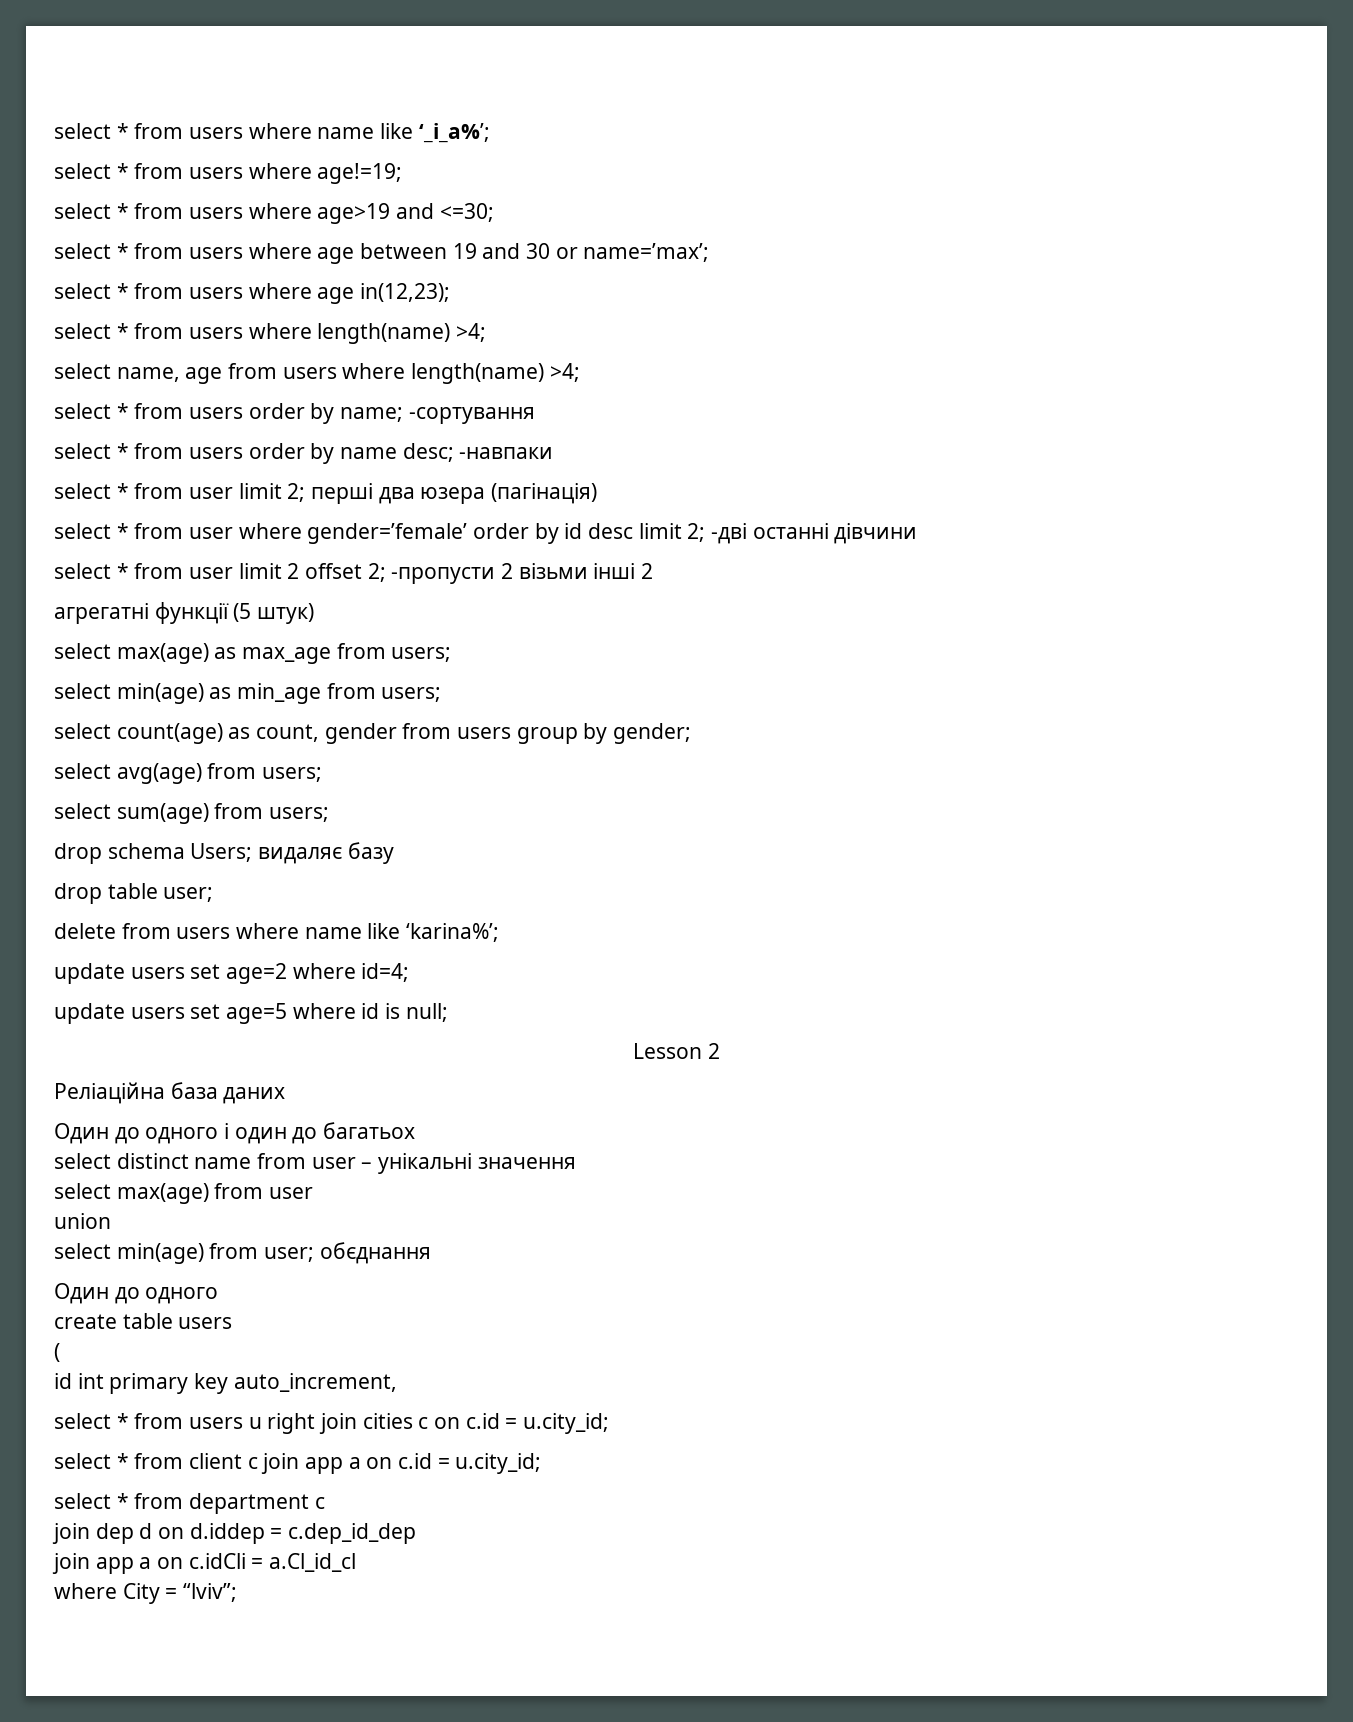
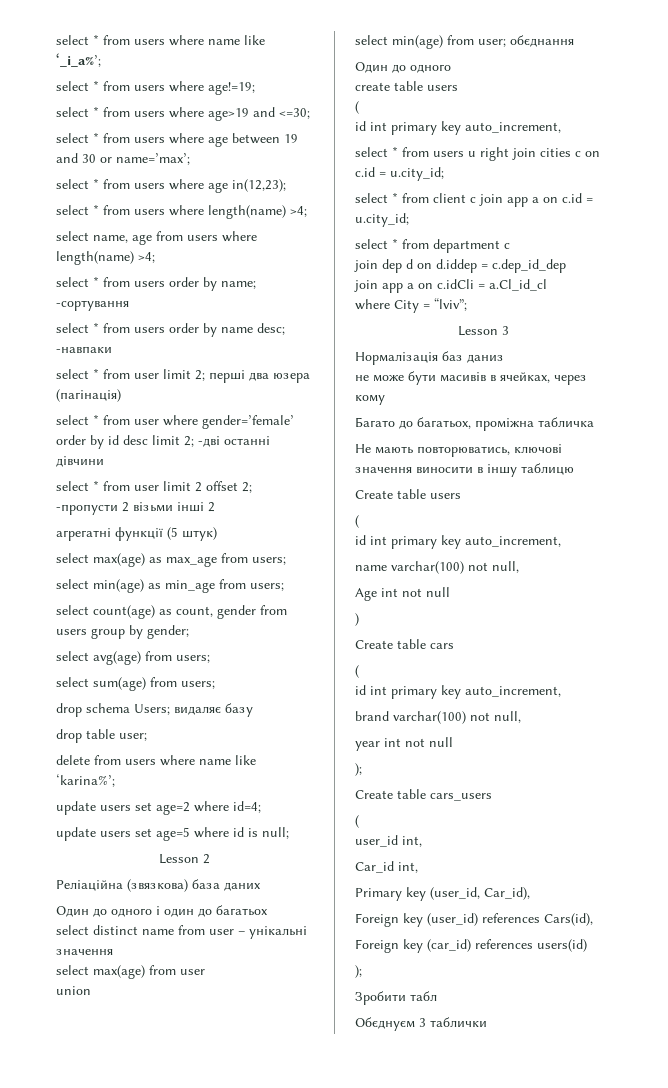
(165, 1093) none -> [127,879,188,892] (звязкова)
(238, 1592) none -> [458,326,509,336] [355,351,504,365] [355,371,587,385] [355,395,385,405] [355,417,594,431] [355,444,562,457] [355,463,574,477] [355,489,461,499] [355,515,359,528] [355,535,561,549] [355,561,519,574] [355,587,450,601] [355,613,359,626] [355,639,454,649] [355,665,359,678] [355,685,561,699] [355,711,521,724] [355,737,453,751] [355,763,362,776] [355,789,492,801] [355,815,359,828] [355,835,422,847] [355,861,418,873] [355,887,530,901] [355,913,593,927] [355,939,587,953] [355,965,362,978] [355,991,437,1005] [355,1017,487,1031] // Lesson 3 // Нормалізація баз даниз // не може бути масивів в ячейках, через кому // Багато до багатьох, проміжна табличка // Не мають повторюватись, ключові значення виносити в іншу таблицю // Create table users // ( // id int primary key auto_increment, // name varchar(100) not null, // Age int not null // ) // Create table cars // ( // id int primary key auto_increment, // brand varchar(100) not null, // year int not null // ); // Create table cars_users // ( // user_id int, // Car_id int, // Primary key (user_id, Car_id), // Foreign key (user_id) references Cars(id), // Foreign key (car_id) references users(id) // ); // Зробити табл // Обєднуєм 3 таблички

